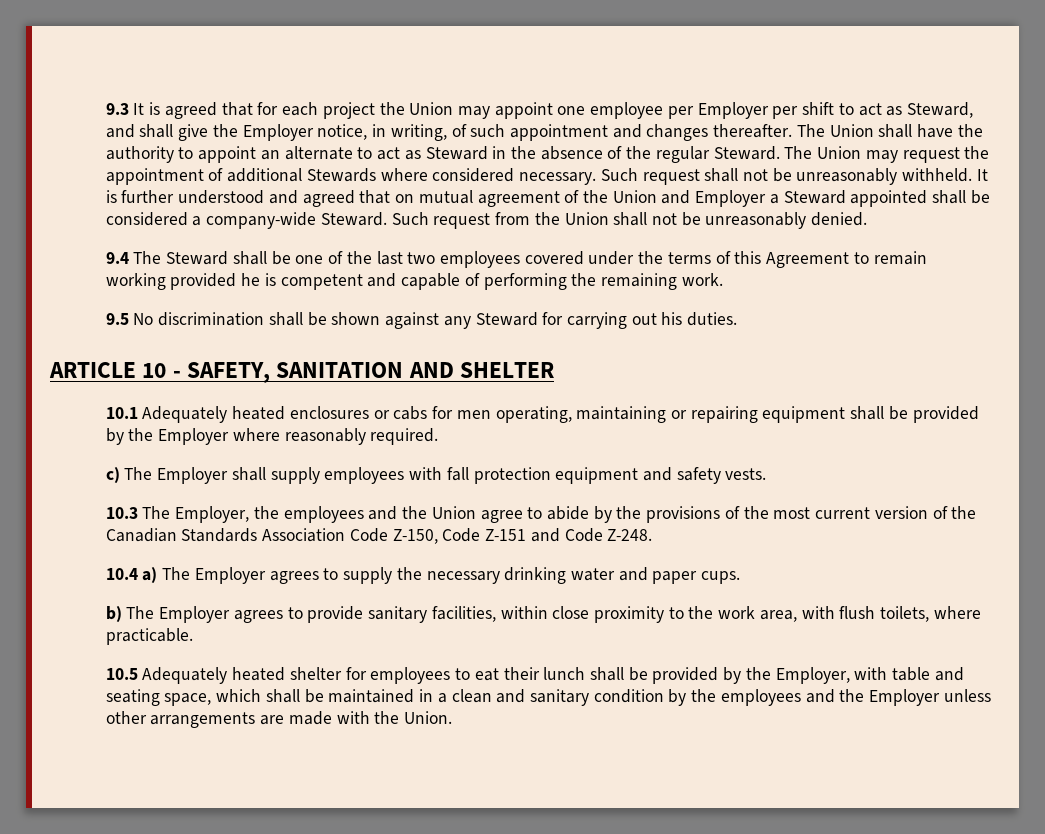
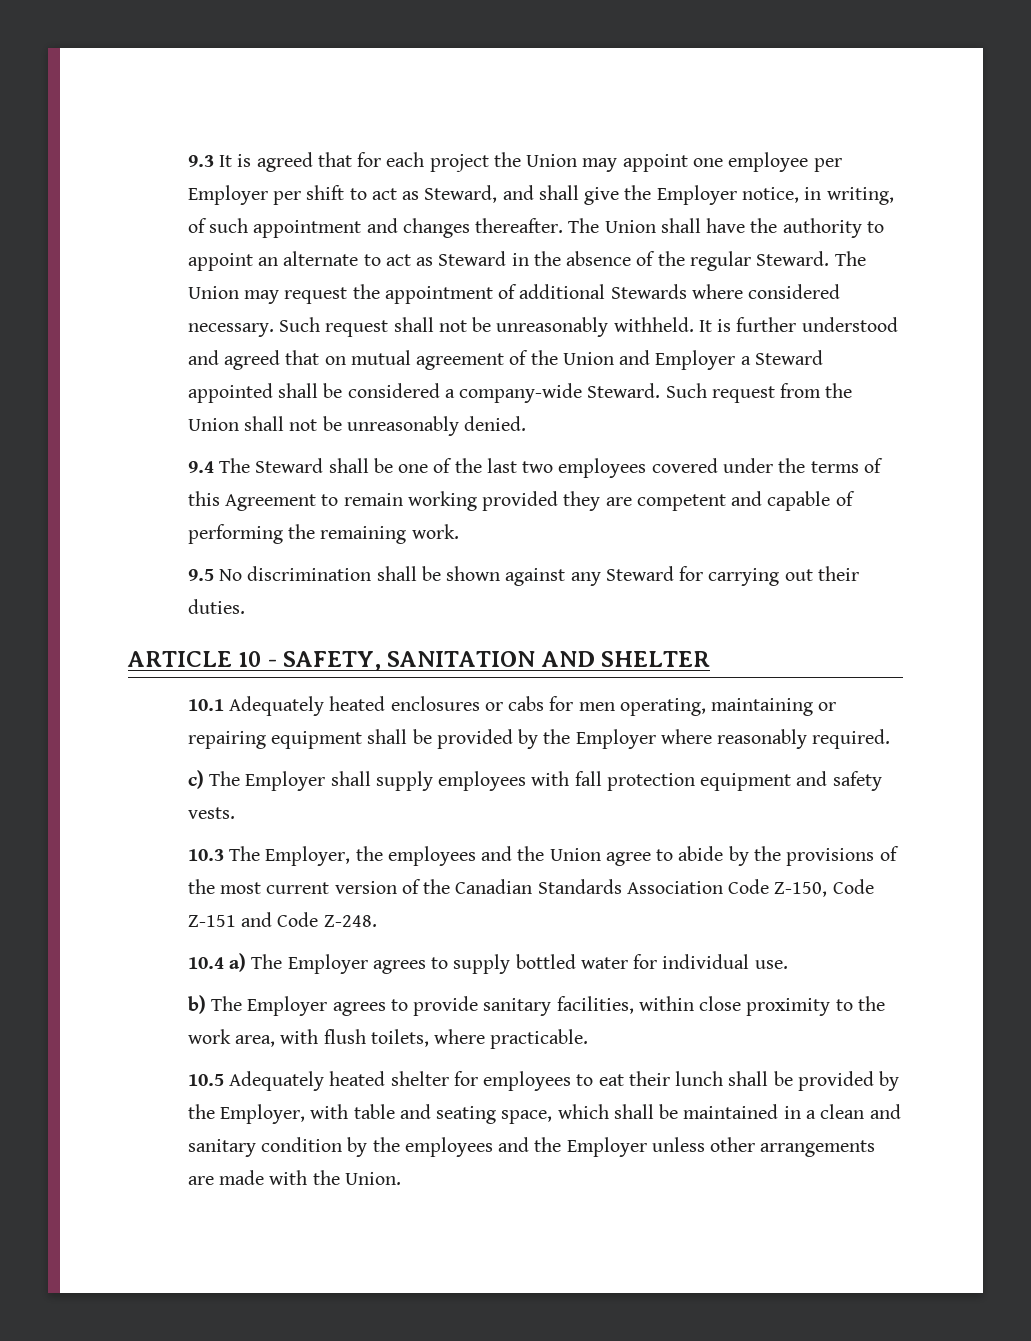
[241,273,276,286] he is -> [563,491,632,511] they are
[661,312,683,325] his -> [818,566,860,581] their
[396,567,741,584] the necessary drinking water and paper cups. -> [515,954,788,969] bottled water for individual use.

